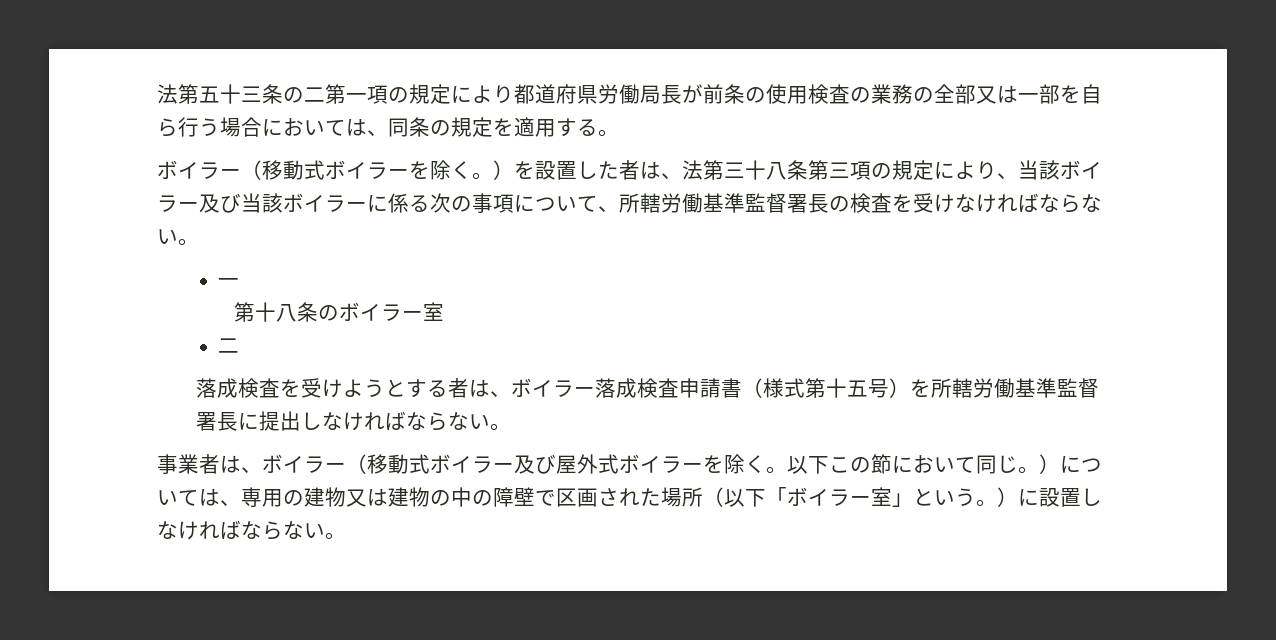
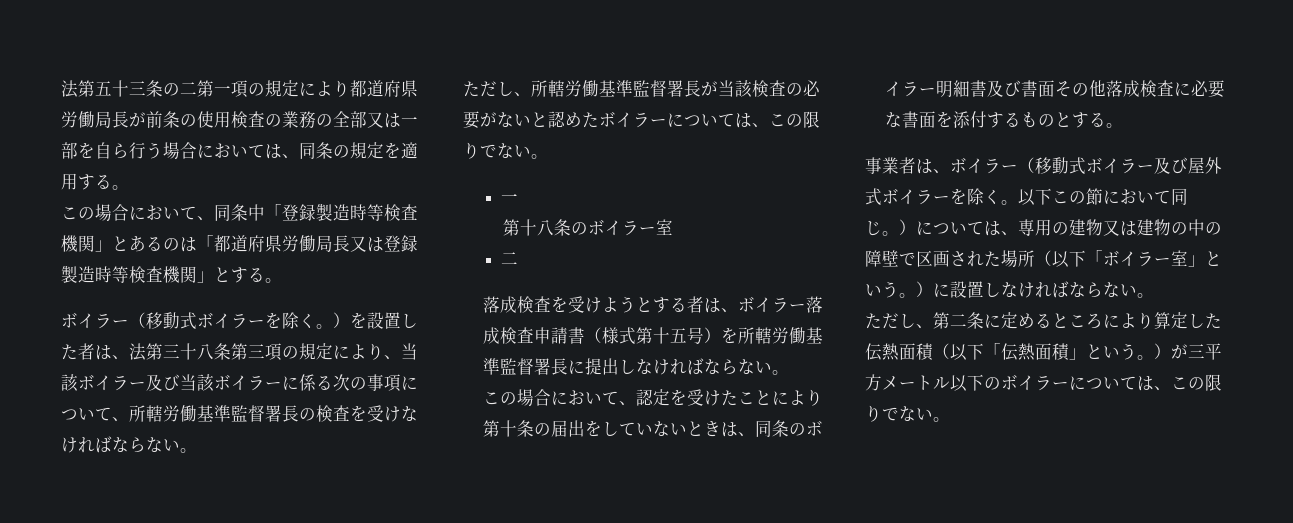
(619, 133) none -> [61,203,418,221] [61,235,418,252] [61,265,282,283] // この場合において、同条中「登録製造時等検査機関」とあるのは「都道府県労働局長又は登録製造時等検査機関」とする。
(199, 242) none -> [463,80,820,98] [463,111,820,129] [463,142,548,159] // ただし、所轄労働基準監督署長が当該検査の必要がないと認めたボイラーについては、この限りでない。
(511, 427) none -> [482,389,823,406] [482,420,823,437] [884,80,1225,98] [884,111,1123,128] // この場合において、認定を受けたことにより第十条の届出をしていないときは、同条のボイラー明細書及び書面その他落成検査に必要な書面を添付するものとする。
(346, 536) none -> [865,312,1222,329] [865,343,1222,361] [865,374,1222,392] [865,405,950,422] // ただし、第二条に定めるところにより算定した伝熱面積（以下「伝熱面積」という。）が三平方メートル以下のボイラーについては、この限りでない。

